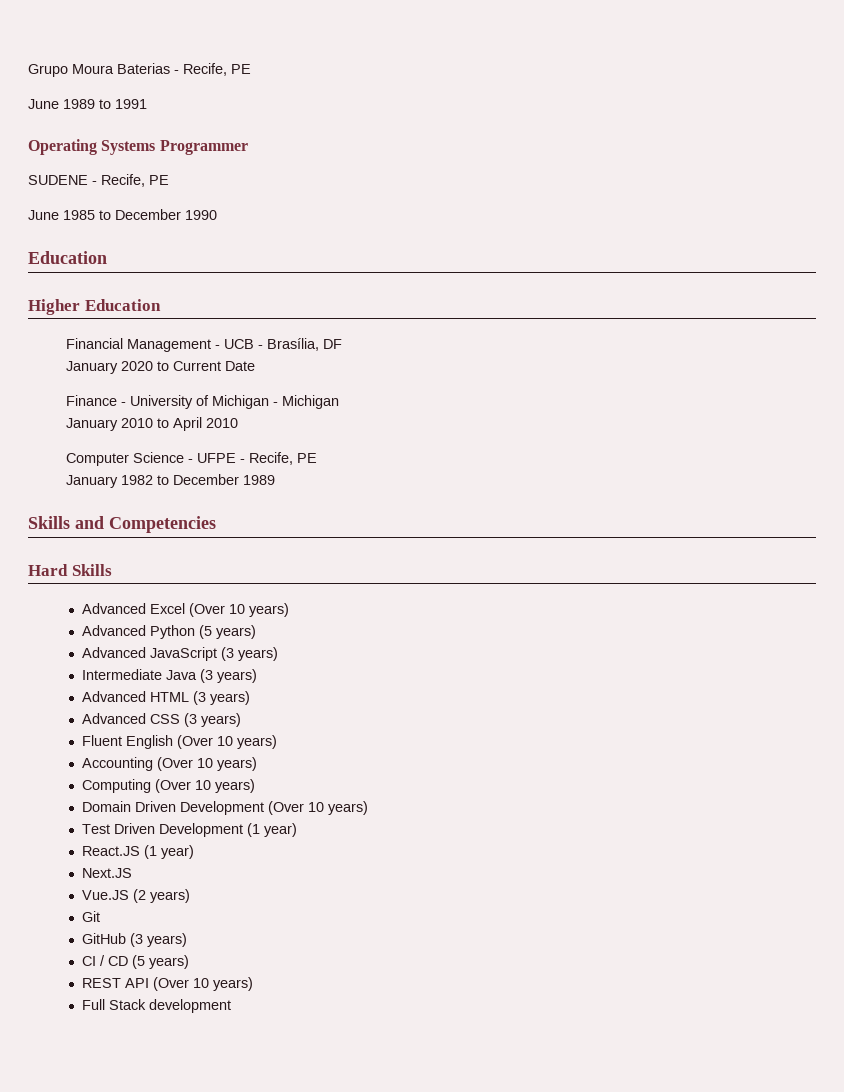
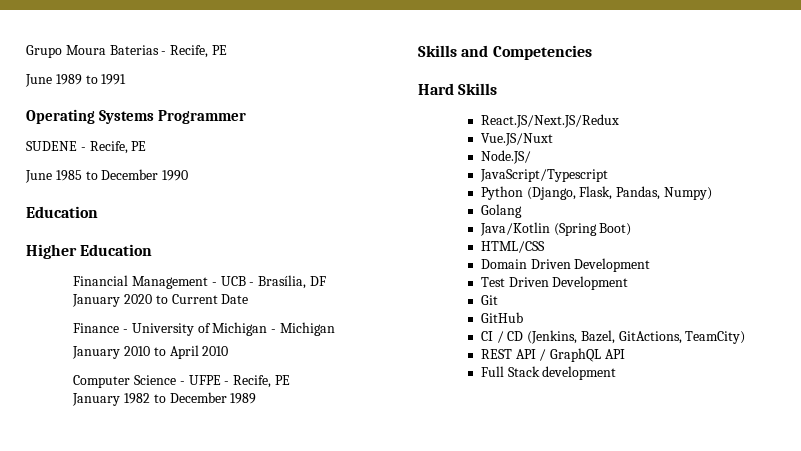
[81,603,289,617] [81,625,256,639] [81,647,278,661] [81,669,257,683] [81,691,250,705] [81,713,241,727] [81,735,277,749] [81,757,257,771] [81,779,255,793] Advanced Excel (Over 10 years) // Advanced Python (5 years) // Advanced JavaScript (3 years) // Intermediate Java (3 years) // Advanced HTML (3 years) // Advanced CSS (3 years) // Fluent English (Over 10 years) // Accounting (Over 10 years) // Computing (Over 10 years) -> [480,114,619,128] [480,133,553,146] [480,150,531,164] [479,169,608,182] [480,186,712,200] [480,204,522,218] [479,222,632,236] [480,241,545,253] React.JS/Next.JS/Redux // Vue.JS/Nuxt // Node.JS/ // JavaScript/Typescript // Python (Django, Flask, Pandas, Numpy) // Golang // Java/Kotlin (Spring Boot) // HTML/CSS
[267,801,368,815] (Over 10 years) -> (651, 265) none
[246,823,297,837] [81,845,194,859] [81,868,132,878] [81,889,190,903] (1 year) // React.JS (1 year) // Next.JS // Vue.JS (2 years) -> (629, 283) none
[129,933,187,947] (3 years) -> (523, 317) none
[131,955,189,969] (5 years) -> [527,330,746,344] (Jenkins, Bazel, GitActions, TeamCity)
[152,977,253,991] (Over 10 years) -> [539,348,625,362] / GraphQL API

